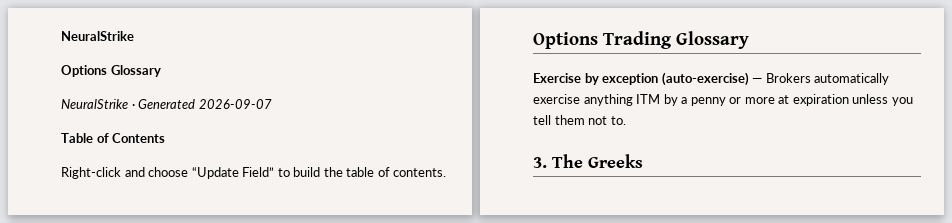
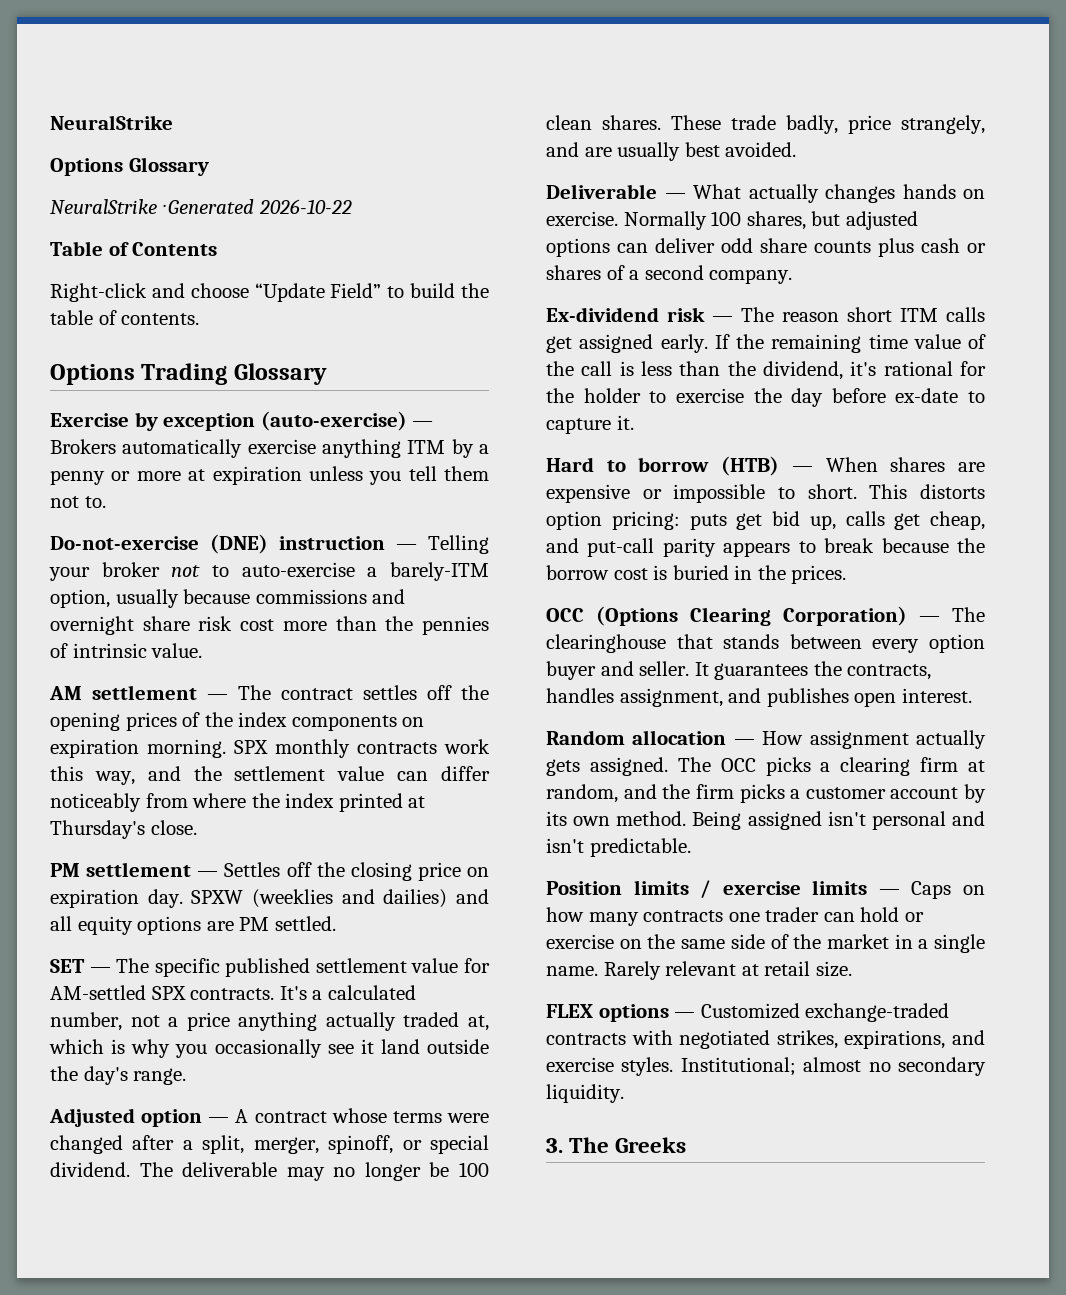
[198,99,272,109] 2026-09-07 -> [258,199,352,214] 2026-10-22
(626, 120) none -> [50,534,489,554] [49,562,490,581] [50,589,406,608] [50,616,490,635] [50,643,203,658] [49,685,489,700] [50,712,425,731] [50,739,490,758] [50,766,490,785] [50,793,426,812] [50,820,197,839] [50,862,489,881] [50,889,490,908] [50,916,336,935] [50,958,490,977] [50,985,416,1000] [50,1012,489,1031] [49,1039,489,1058] [50,1066,187,1085] [49,1108,490,1127] [50,1135,489,1154] [50,1162,489,1181] [546,115,985,134] [546,142,797,161] [546,184,985,203] [546,211,918,230] [546,238,986,257] [546,265,793,284] [546,307,985,322] [546,334,986,353] [546,361,986,380] [546,388,985,407] [546,415,634,434] [546,456,985,476] [546,484,985,503] [546,511,985,530] [546,538,985,557] [546,565,847,584] [546,606,985,626] [546,634,986,653] [546,661,932,680] [546,688,972,707] [546,730,986,749] [546,757,985,776] [546,784,986,803] [546,811,985,830] [546,838,691,857] [546,880,985,899] [546,907,924,926] [546,934,985,953] [546,961,852,980] [546,1003,950,1022] [546,1030,986,1049] [546,1057,986,1076] [546,1084,624,1103] // Do-not-exercise (DNE) instruction — Telling your broker not to auto-exercise a barely-ITM option, usually because commissions and overnight share risk cost more than the pennies of intrinsic value. // AM settlement — The contract settles off the opening prices of the index components on expiration morning. SPX monthly contracts work this way, and the settlement value can differ noticeably from where the index printed at Thursday's close. // PM settlement — Settles off the closing price on expiration day. SPXW (weeklies and dailies) and all equity options are PM settled. // SET — The specific published settlement value for AM-settled SPX contracts. It's a calculated number, not a price anything actually traded at, which is why you occasionally see it land outside the day's range. // Adjusted option — A contract whose terms were changed after a split, merger, spinoff, or special dividend. The deliverable may no longer be 100 clean shares. These trade badly, price strangely, and are usually best avoided. // Deliverable — What actually changes hands on exercise. Normally 100 shares, but adjusted options can deliver odd share counts plus cash or shares of a second company. // Ex-dividend risk — The reason short ITM calls get assigned early. If the remaining time value of the call is less than the dividend, it's rational for the holder to exercise the day before ex-date to capture it. // Hard to borrow (HTB) — When shares are expensive or impossible to short. This distorts option pricing: puts get bid up, calls get cheap, and put-call parity appears to break because the borrow cost is buried in the prices. // OCC (Options Clearing Corporation) — The clearinghouse that stands between every option buyer and seller. It guarantees the contracts, handles assignment, and publishes open interest. // Random allocation — How assignment actually gets assigned. The OCC picks a clearing firm at random, and the firm picks a customer account by its own method. Being assigned isn't personal and isn't predictable. // Position limits / exercise limits — Caps on how many contracts one trader can hold or exercise on the same side of the market in a single name. Rarely relevant at retail size. // FLEX options — Customized exchange-traded contracts with negotiated strikes, expirations, and exercise styles. Institutional; almost no secondary liquidity.

